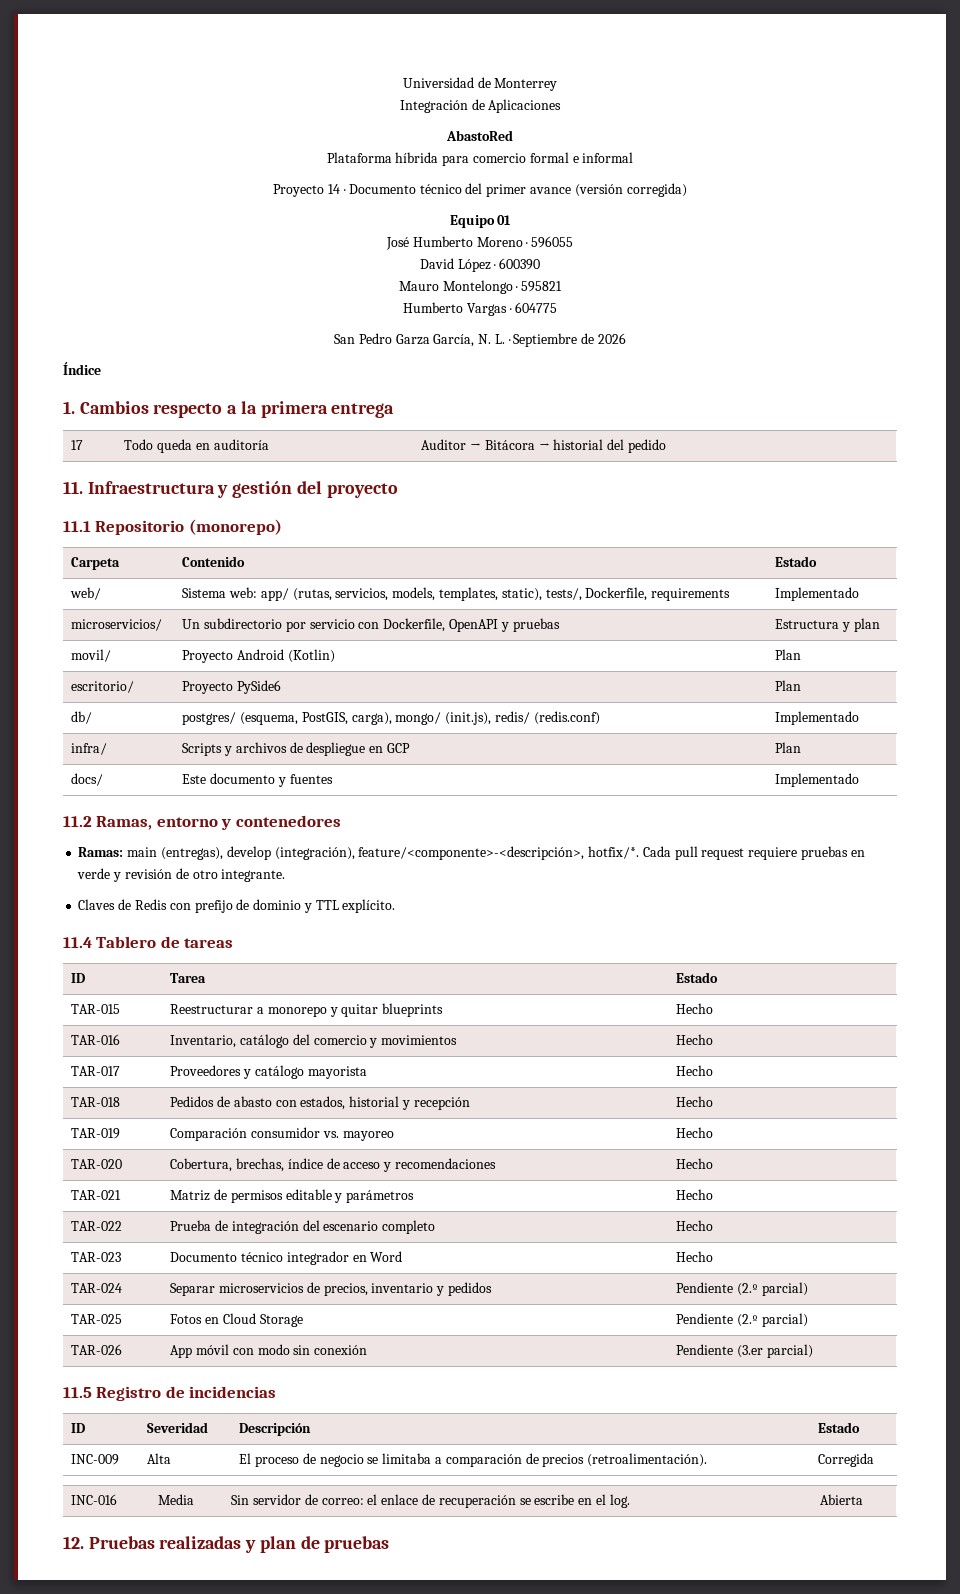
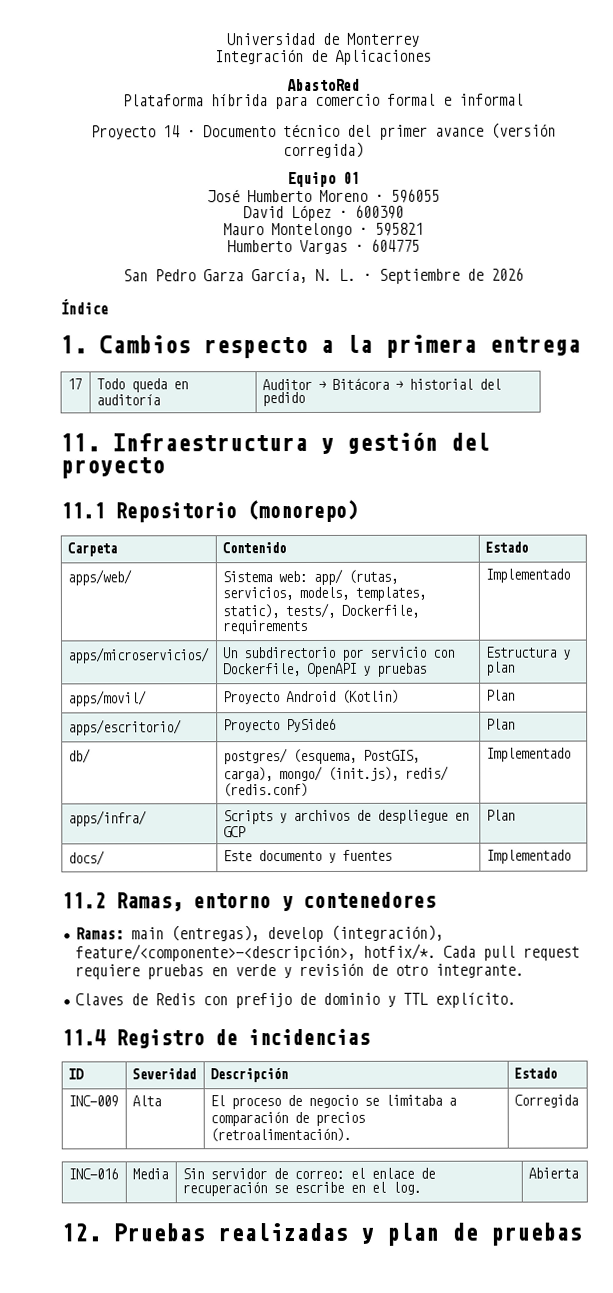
[70,587,102,600] web/ -> [67,569,133,586] apps/web/
[71,619,163,631] microservicios/ -> [68,647,211,664] apps/microservicios/
[71,649,112,662] movil/ -> [68,690,148,707] apps/movil/
[71,681,135,693] escritorio/ -> [68,719,183,736] apps/escritorio/
[71,743,108,755] infra/ -> [68,810,148,827] apps/infra/
[96,936,234,948] [71,973,86,983] [170,973,207,983] [676,972,719,983] [71,1004,121,1014] [170,1003,444,1017] [676,1003,714,1014] [71,1034,121,1045] [170,1034,458,1048] [676,1034,714,1045] [71,1066,121,1076] [170,1065,367,1079] [676,1065,714,1076] [71,1097,121,1107] [170,1096,470,1110] [676,1096,714,1107] [71,1128,121,1139] [170,1127,394,1141] [676,1127,714,1138] [71,1159,123,1169] [170,1158,497,1172] [676,1158,714,1169] [71,1190,122,1200] [170,1189,415,1203] [676,1189,714,1200] [71,1221,123,1231] [170,1220,436,1234] [676,1220,714,1231] [71,1252,122,1262] [170,1251,403,1265] [676,1251,714,1262] [71,1283,123,1293] [170,1282,493,1296] [676,1282,808,1296] [71,1314,123,1324] [170,1313,303,1327] [676,1313,808,1327] [71,1344,123,1355] [170,1344,368,1358] [676,1344,813,1358] [63,1387,92,1398] Tablero de tareas // ID | Tarea | Estado // TAR-015 | Reestructurar a monorepo y quitar blueprints | Hecho // TAR-016 | Inventario, catálogo del comercio y movimientos | Hecho // TAR-017 | Proveedores y catálogo mayorista | Hecho // TAR-018 | Pedidos de abasto con estados, historial y recepción | Hecho // TAR-019 | Comparación consumidor vs. mayoreo | Hecho // TAR-020 | Cobertura, brechas, índice de acceso y recomendaciones | Hecho // TAR-021 | Matriz de permisos editable y parámetros | Hecho // TAR-022 | Prueba de integración del escenario completo | Hecho // TAR-023 | Documento técnico integrador en Word | Hecho // TAR-024 | Separar microservicios de precios, inventario y pedidos | Pendiente (2.º parcial) // TAR-025 | Fotos en Cloud Storage | Pendiente (2.º parcial) // TAR-026 | App móvil con modo sin conexión | Pendiente (3.er parcial) // 11.5 -> (106, 1037) none

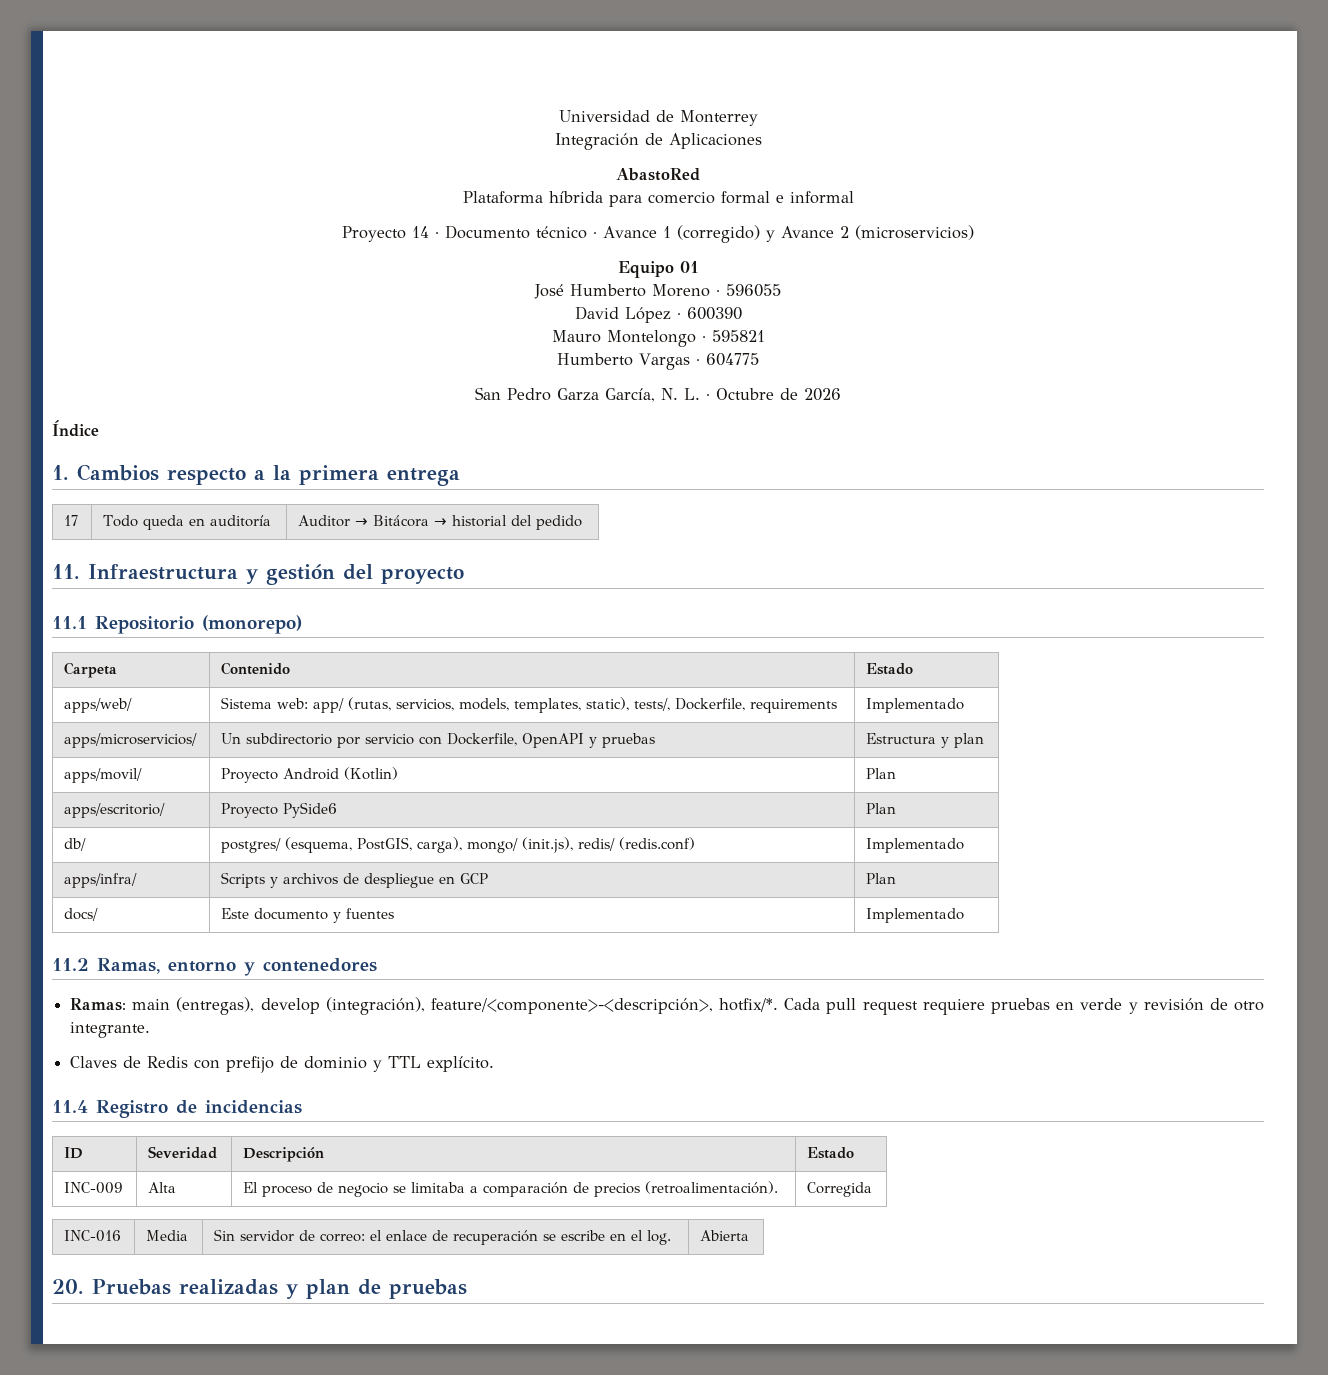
[347,122,556,140] [283,141,364,159] del primer avance (versión corregida) -> [592,225,975,243] · Avance 1 (corregido) y Avance 2 (microservicios)
[379,268,460,284] Septiembre -> [716,388,774,400] Octubre
[61,1223,101,1242] 12. -> [52,1279,84,1294] 20.

